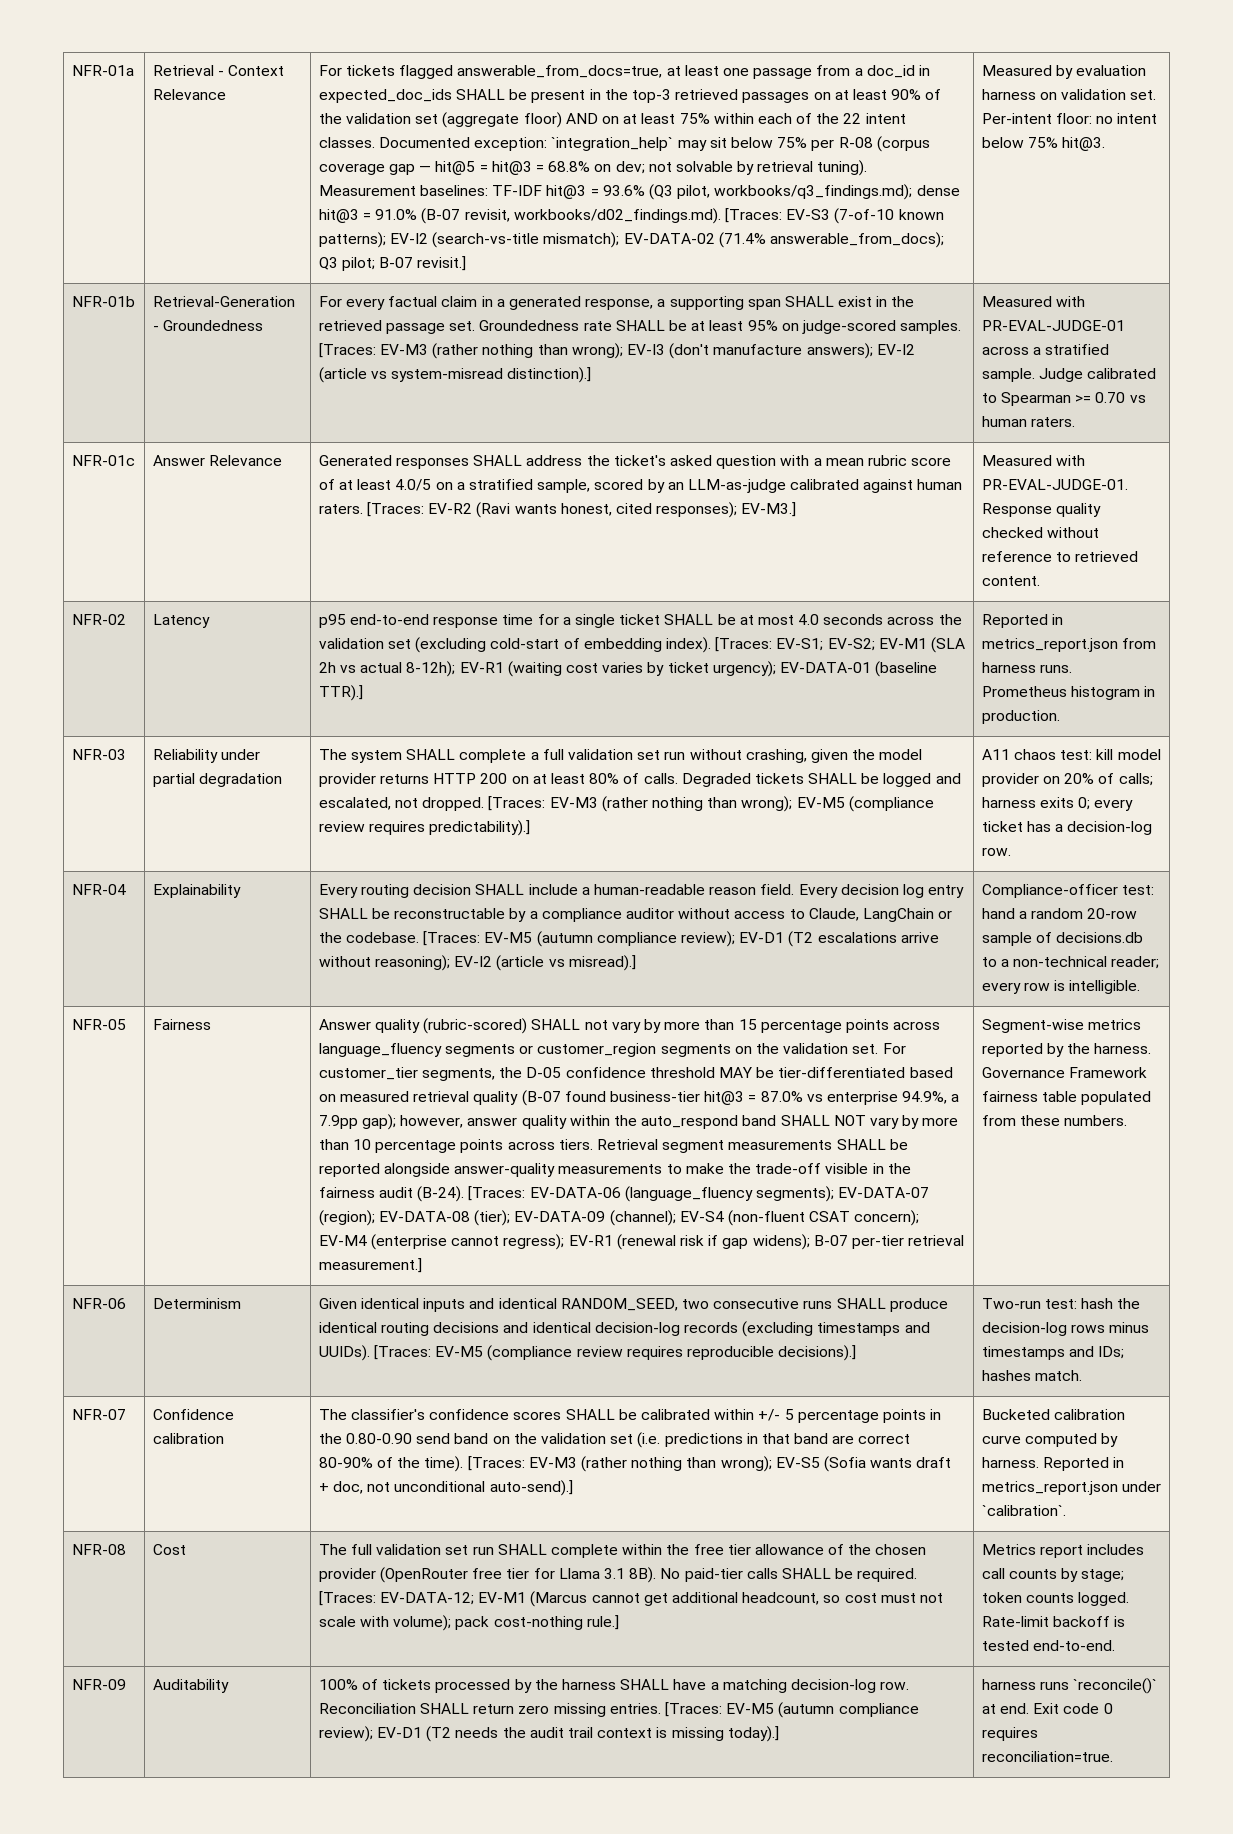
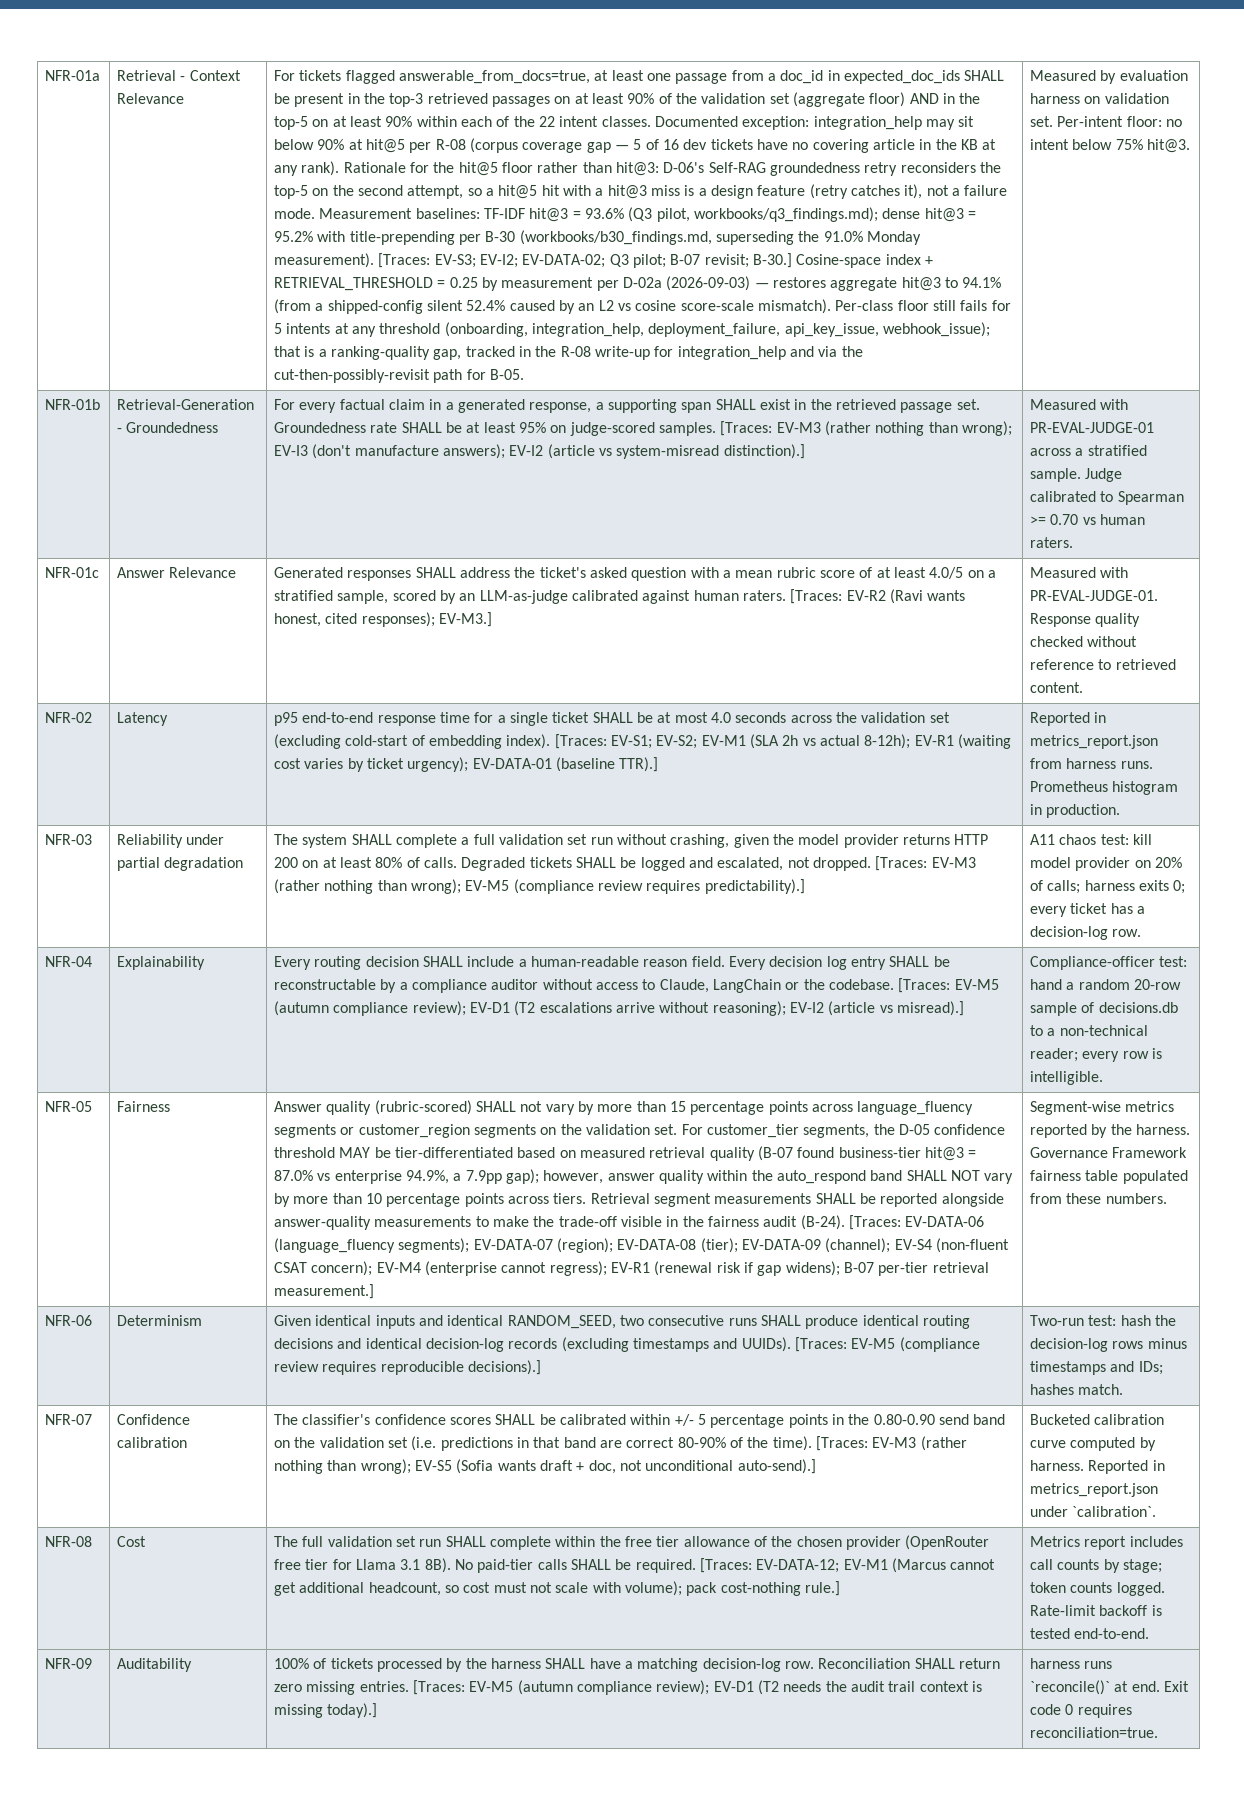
[601,113,710,124] on at least 75% -> [942,93,981,104] [274,116,413,130] in the top-5 on at least 90%
[551,137,674,151] `integration_help` -> [813,116,922,130] integration_help
[777,137,808,148] 75% -> [317,139,406,153] 90% at hit@5
[435,160,868,176] hit@5 = hit@3 = 68.8% on dev; not solvable by retrieval tuning). -> [633,139,997,153] [274,161,1001,176] [274,184,1008,199] [274,208,316,219] 5 of 16 dev tickets have no covering article in the KB at any rank). Rationale for the hit@5 floor rather than hit@3: D-06's Self-RAG groundedness retry reconsiders the top-5 on the second attempt, so a hit@5 hit with a hit@3 miss is a design feature (retry catches it), not a failure mode.
[375,208,944,224] [318,232,944,248] [318,256,467,271] 91.0% (B-07 revisit, workbooks/d02_findings.md). [Traces: EV-S3 (7-of-10 known patterns); EV-I2 (search-vs-title mismatch); EV-DATA-02 (71.4% answerable_from_docs); Q3 pilot; B-07 revisit.] -> [274,230,922,245] [274,253,933,268] [274,276,1002,291] [274,299,1011,314] [274,322,991,337] [274,346,863,360] [274,369,525,383] 95.2% with title-prepending per B-30 (workbooks/b30_findings.md, superseding the 91.0% Monday measurement). [Traces: EV-S3; EV-I2; EV-DATA-02; Q3 pilot; B-07 revisit; B-30.] Cosine-space index + RETRIEVAL_THRESHOLD = 0.25 by measurement per D-02a (2026-09-03) — restores aggregate hit@3 to 94.1% (from a shipped-config silent 52.4% caused by an L2 vs cosine score-scale mismatch). Per-class floor still fails for 5 intents at any threshold (onboarding, integration_help, deployment_failure, api_key_issue, webhook_issue); that is a ranking-quality gap, tracked in the R-08 write-up for integration_help and via the cut-then-possibly-revisit path for B-05.

